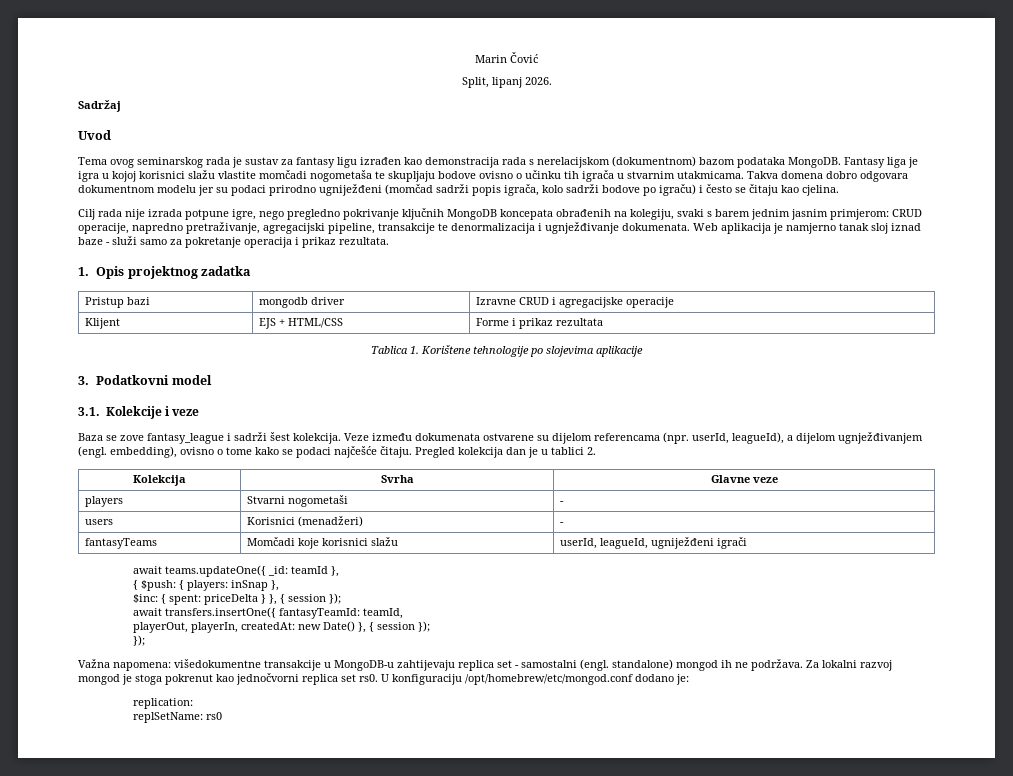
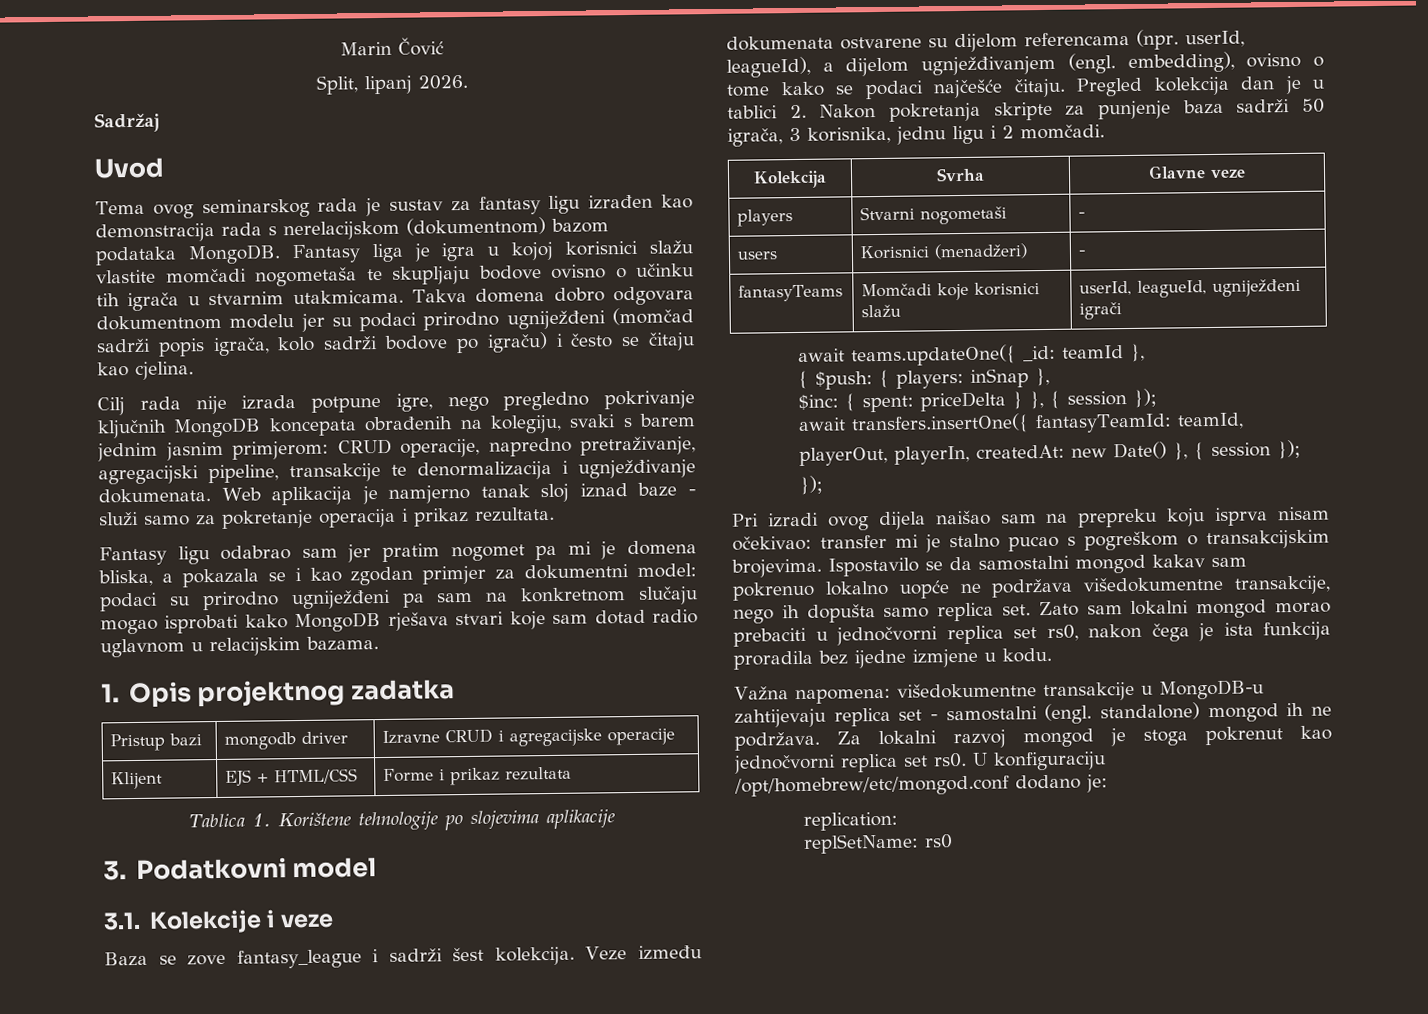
(389, 241) none -> [99,540,698,566] [98,563,697,588] [99,586,698,612] [100,609,699,635] [100,636,379,658] // Fantasy ligu odabrao sam jer pratim nogomet pa mi je domena bliska, a pokazala se i kao zgodan primjer za dokumentni model: podaci su prirodno ugniježđeni pa sam na konkretnom slučaju mogao isprobati kako MongoDB rješava stvari koje sam dotad radio uglavnom u relacijskim bazama.
(596, 451) none -> [819,98,1325,122] [727,124,1105,147] Nakon pokretanja skripte za punjenje baza sadrži 50 igrača, 3 korisnika, jednu ligu i 2 momčadi.
(145, 640) none -> [732,506,1330,531] [732,529,1330,553] [731,554,1247,578] [732,575,1331,601] [733,599,1331,624] [733,621,1331,647] [733,647,1052,670] // Pri izradi ovog dijela naišao sam na prepreku koju isprva nisam očekivao: transfer mi je stalno pucao s pogreškom o transakcijskim brojevima. Ispostavilo se da samostalni mongod kakav sam pokrenuo lokalno uopće ne podržava višedokumentne transakcije, nego ih dopušta samo replica set. Zato sam lokalni mongod morao prebaciti u jednočvorni replica set rs0, nakon čega je ista funkcija proradila bez ijedne izmjene u kodu.

